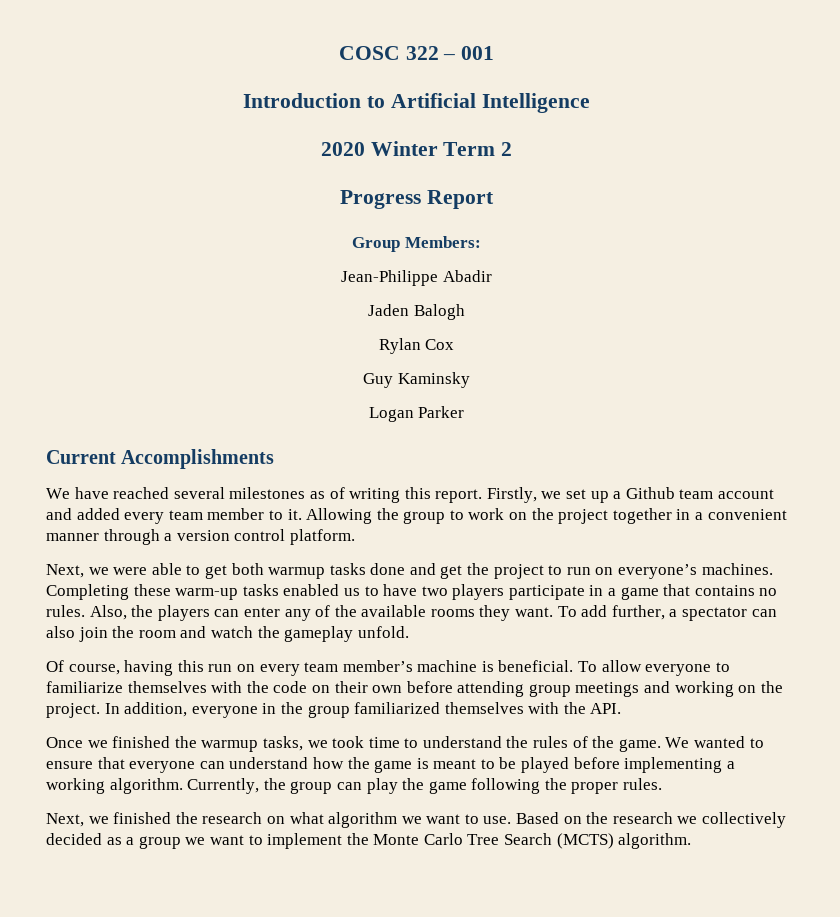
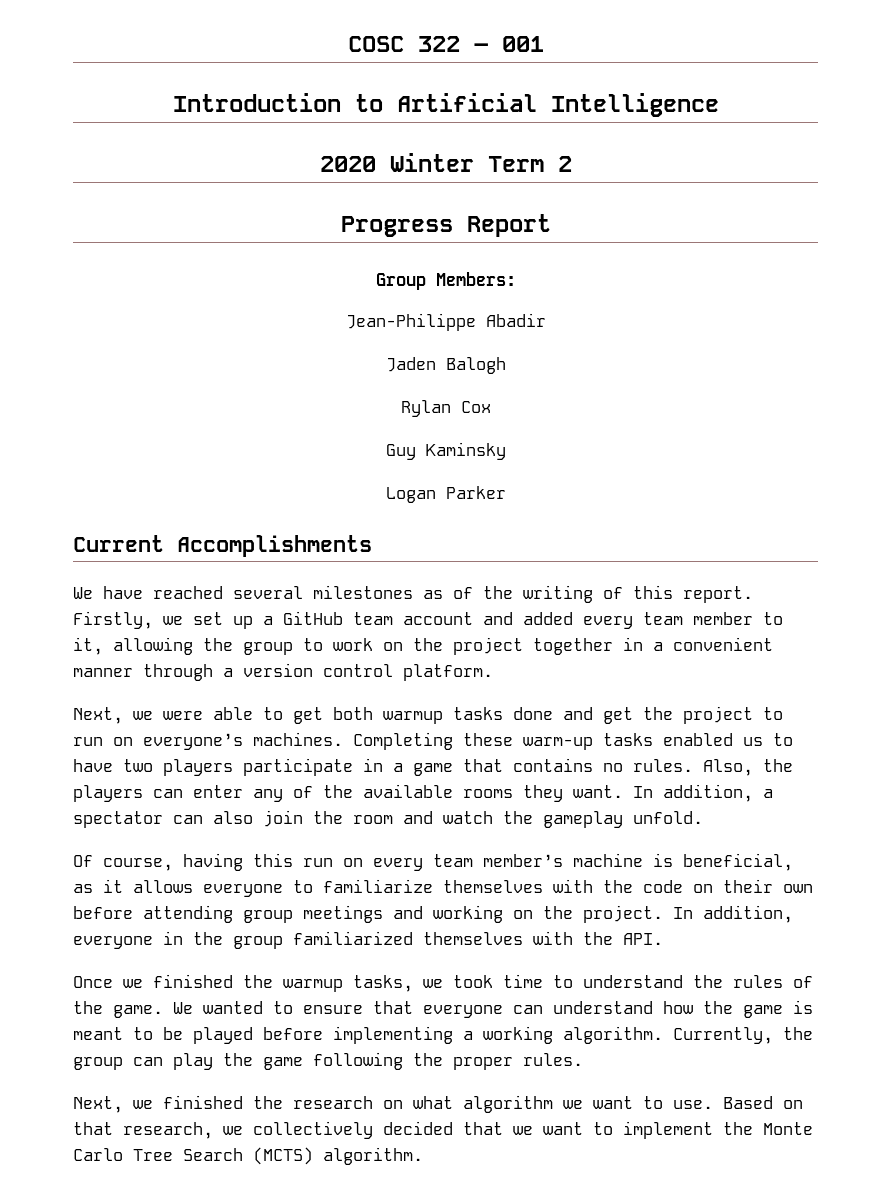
[349,488,401,503] writing -> [483,585,623,603] the writing of
[625,487,675,499] Github -> [283,611,343,625] GitHub
[287,508,373,524] it. Allowing -> [73,637,193,655] it, allowing
[557,605,665,620] To add further, -> [633,784,753,802] In addition,
[498,660,642,672] beneficial. To allow -> [683,853,793,871] [73,879,193,893] beneficial, as it allows
[586,812,673,824] the research -> [73,1122,213,1139] that research,
[106,836,181,849] as a group -> [463,1122,503,1135] that

